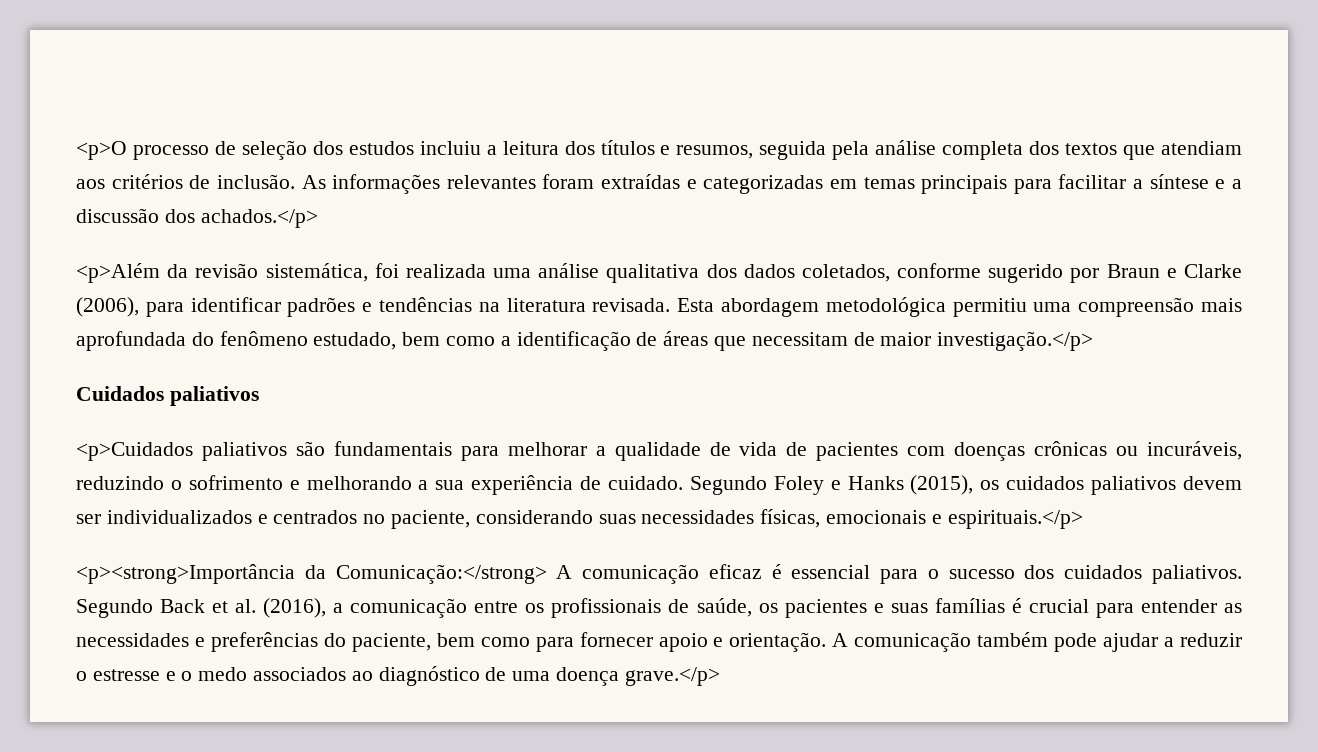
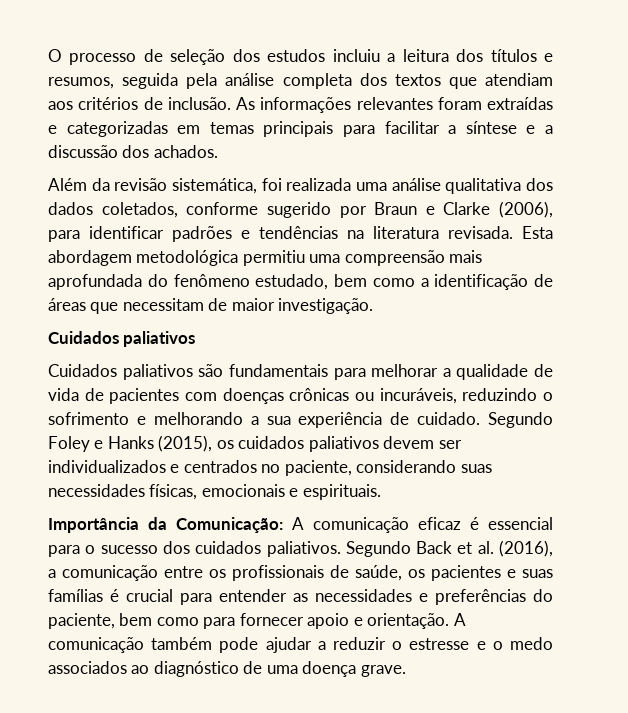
[76,141,127,160] <p>O -> [48,49,62,62] O
[200,209,318,228] [76,263,160,283] achados.</p> // <p>Além -> [153,145,218,158] [48,178,87,191] achados. // Além
[937,331,1094,351] investigação.</p> -> [278,298,374,314] investigação.
[76,442,193,461] <p>Cuidados -> [48,364,117,377] Cuidados
[947,510,1083,529] [76,564,547,584] espirituais.</p> // <p><strong>Importância da Comunicação:</strong> -> [302,484,381,500] [48,517,283,533] espirituais. // Importância da Comunicação:
[624,667,720,686] grave.</p> -> [360,665,406,677] grave.

